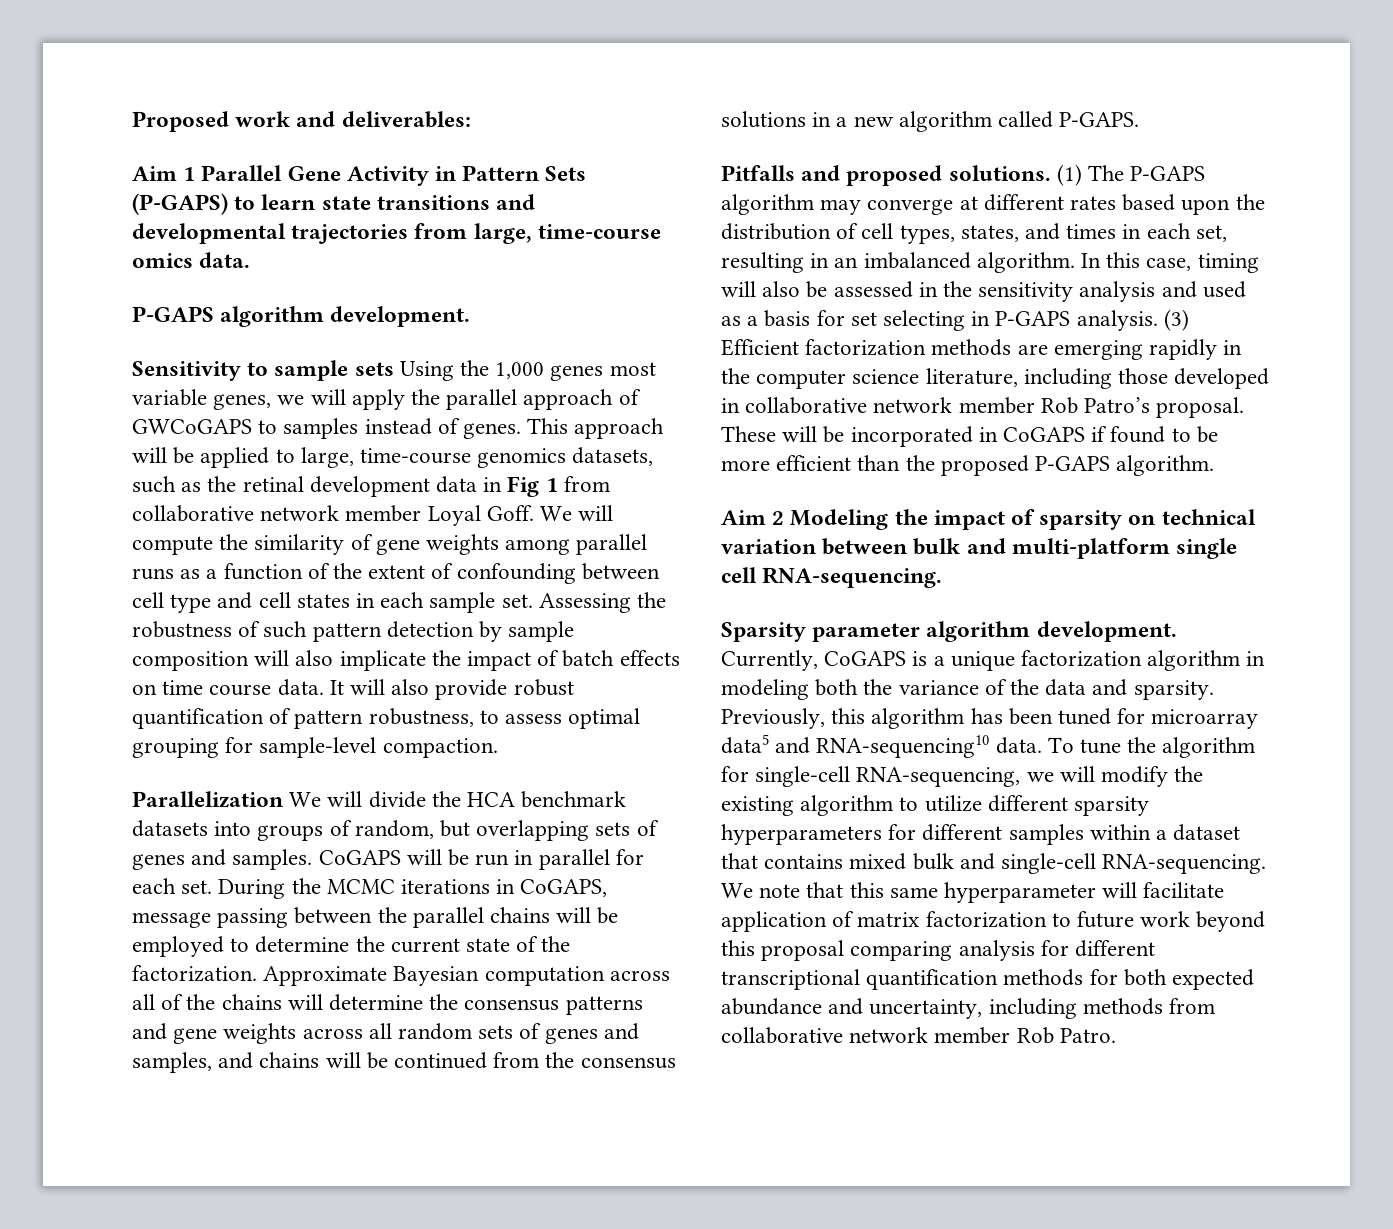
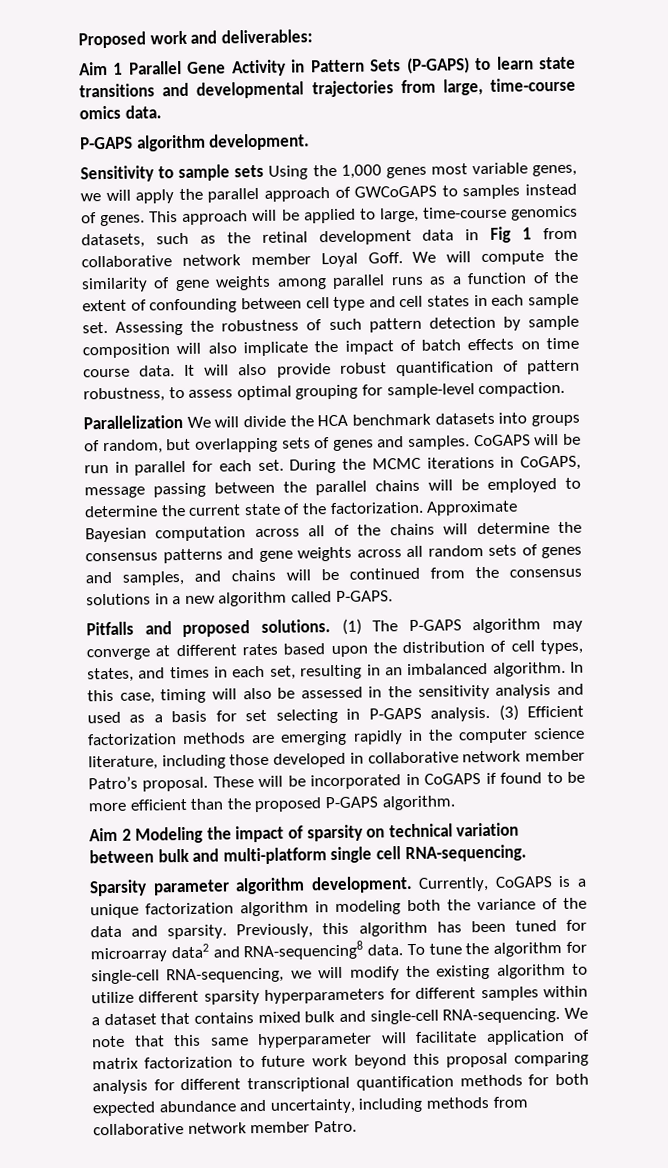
[1040,397,1078,414] Rob -> (585, 755) none
[721,734,990,758] data5 and RNA-sequencing10 -> [170,940,364,961] data2 and RNA-sequencing8
[1016,1027,1054,1044] Rob -> (311, 1127) none

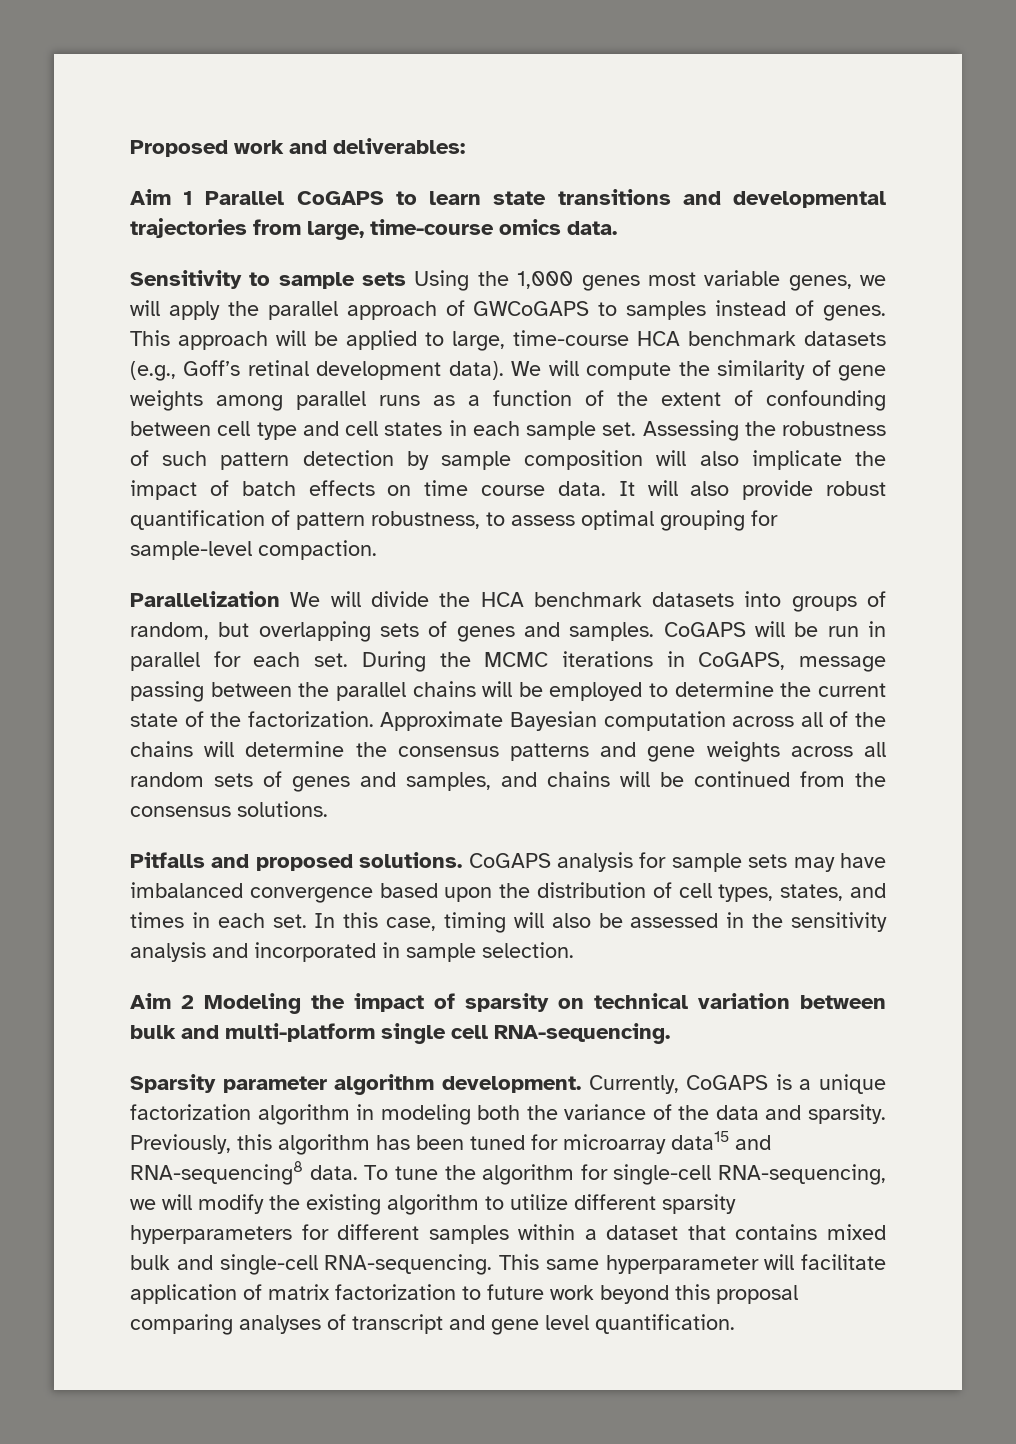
[187,57,470,77] Gene Activity in Pattern Sets (P-GAPS) -> [296,191,384,205] CoGAPS
[80,133,311,152] // P-GAPS algorithm development. -> (617, 228) none
[511,205,578,221] [81,226,578,249] [81,252,403,268] genomics datasets, such as the retinal development data in Fig 1 from collaborative network member Loyal Goff. -> [637,331,886,346] [130,360,504,381] HCA benchmark datasets (e.g., Goff’s retinal development data).
[86,590,393,607] [86,618,583,638] [86,643,278,661] solutions in a new algorithm called P-GAPS. // Pitfalls and proposed solutions. (1) The P-GAPS algorithm may converge at different rates -> [237,801,328,817] [130,852,886,872] [130,882,373,903] solutions. // Pitfalls and proposed solutions. CoGAPS analysis for sample sets may have imbalanced convergence
[269,661,566,680] set, resulting in an imbalanced algorithm. -> [272,914,307,928] set.
[87,704,584,724] [87,727,585,746] [88,749,585,771] [88,771,585,792] [88,795,456,813] used as a basis for set selecting in P-GAPS analysis. (3) Efficient factorization methods are emerging rapidly in the computer science literature, including those developed in collaborative network member Patro’s proposal. These will be incorporated in CoGAPS if found to be more efficient than the proposed P-GAPS algorithm. -> [254,942,574,962] incorporated in sample selection.
[170,943,209,959] data2 -> [671,1131,729,1150] data15
[564,1007,588,1019] [91,1034,201,1048] We note that this -> [499,1254,539,1270] This
[92,1073,589,1095] [92,1096,528,1117] [93,1120,357,1136] analysis for different transcriptional quantification methods for both expected abundance and uncertainty, including methods from collaborative network member Patro. -> [239,1314,735,1335] analyses of transcript and gene level quantification.

